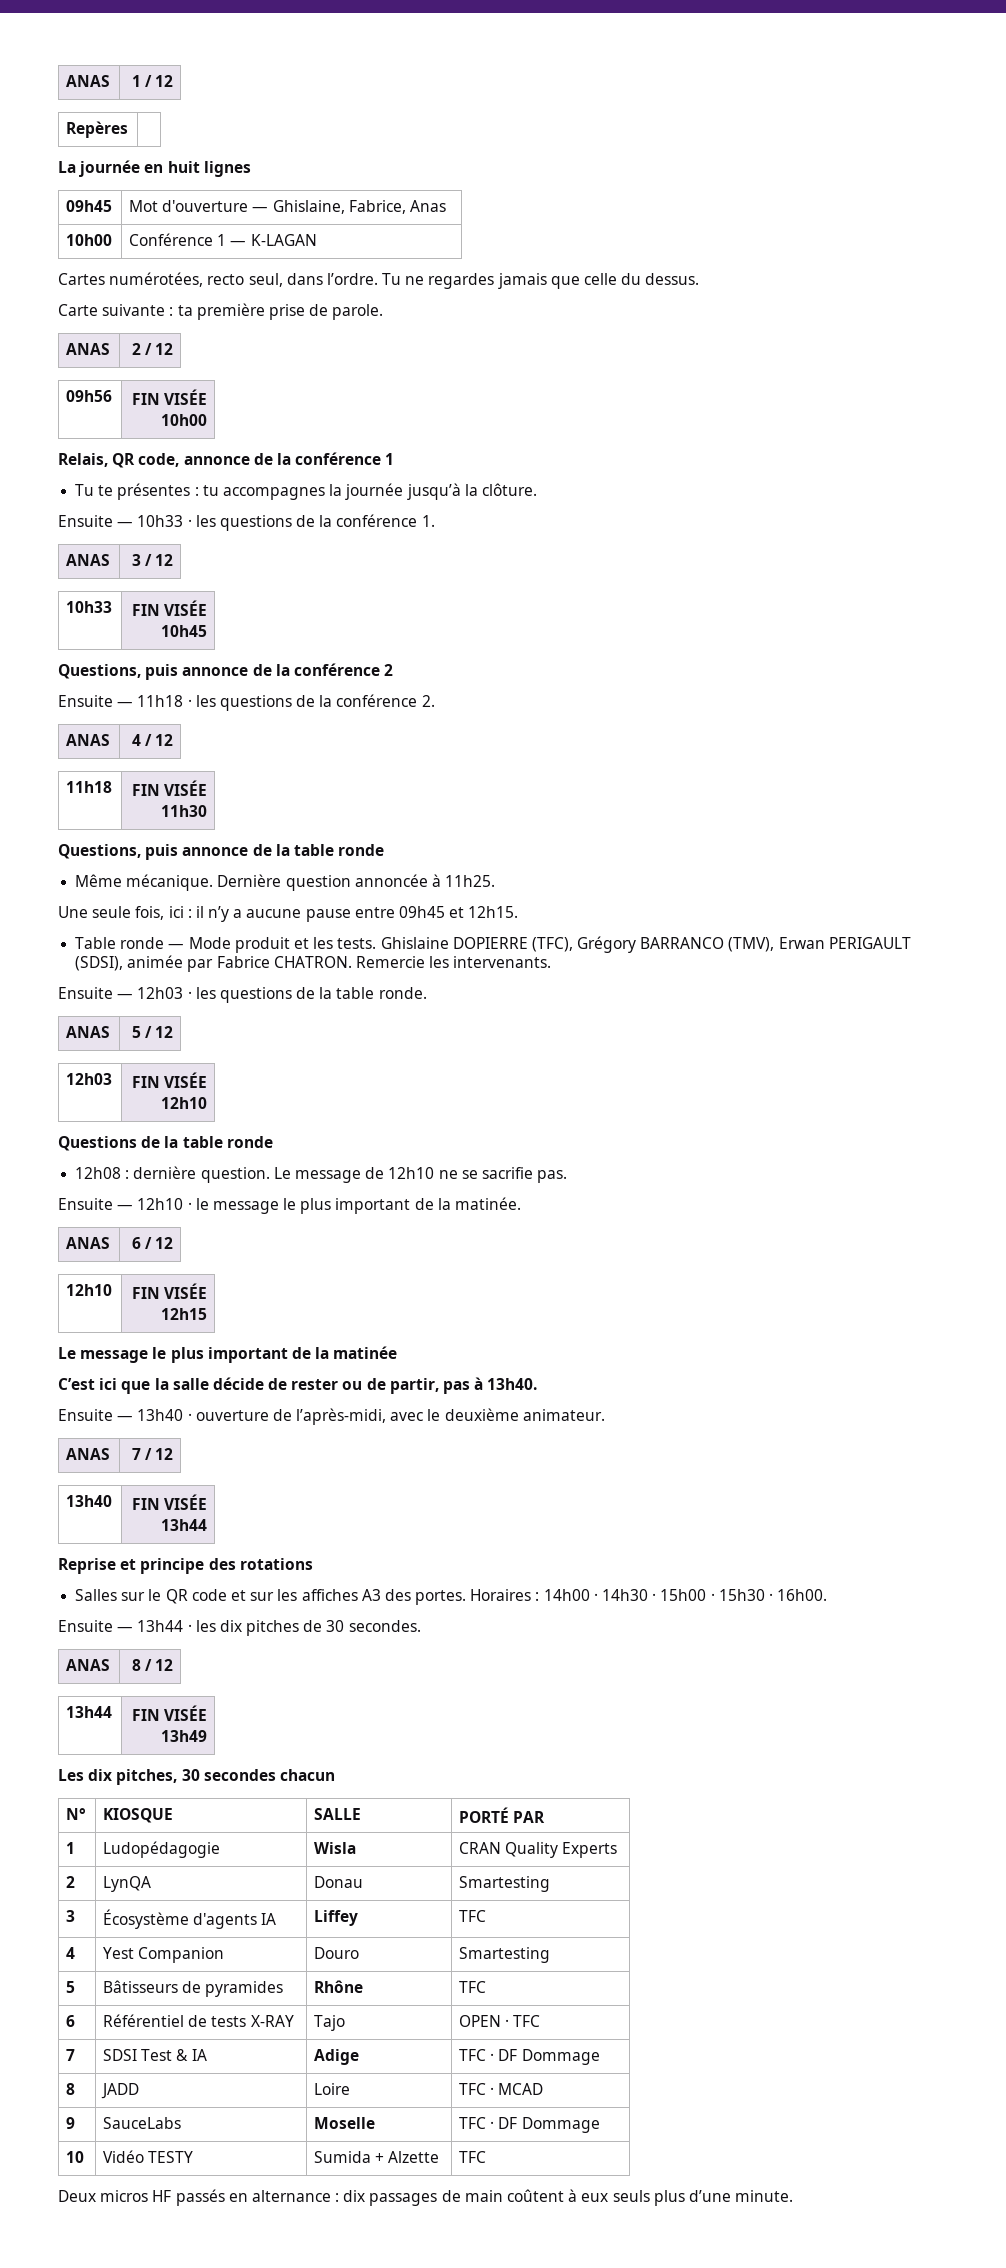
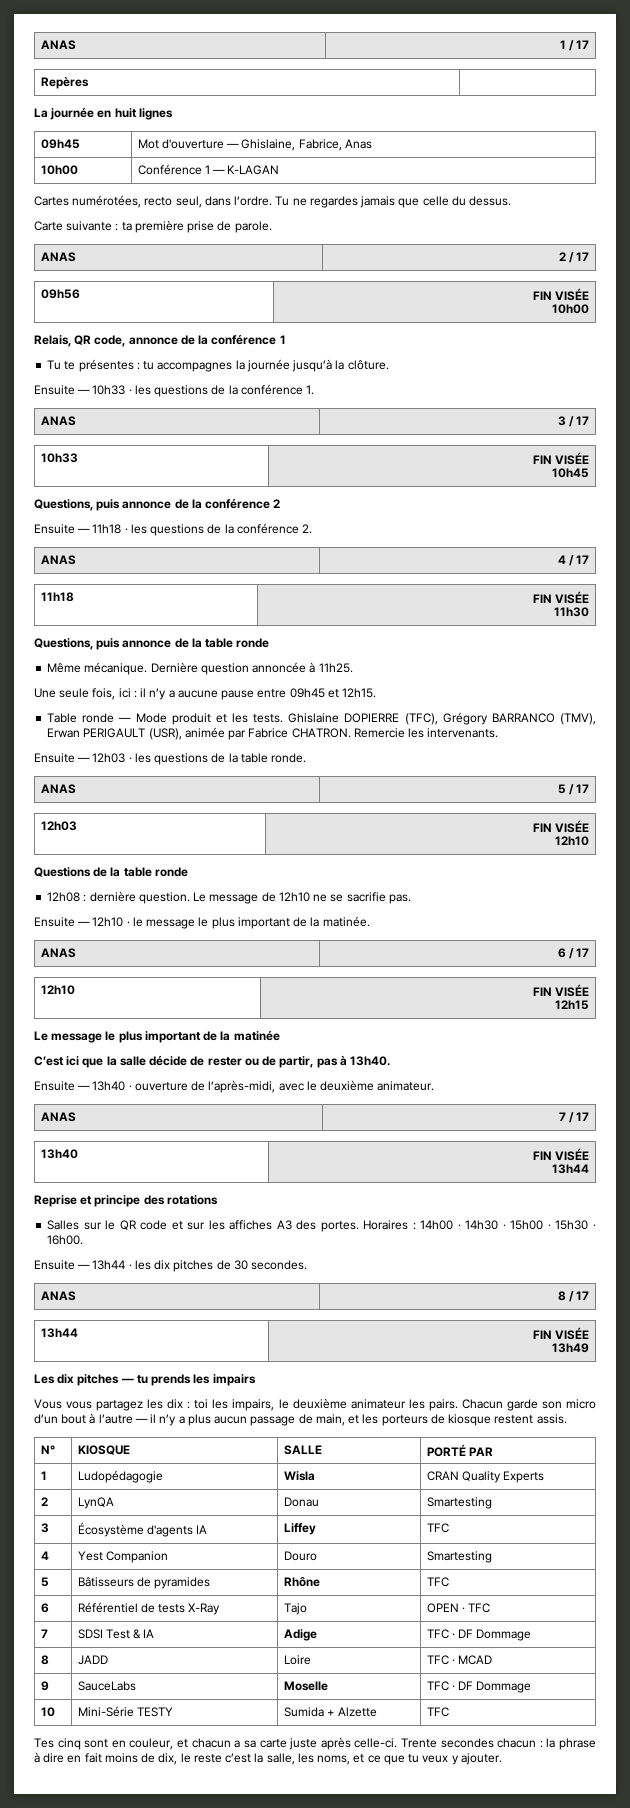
[154,75,173,87] 12 -> [576,40,590,49] 17
[154,343,173,355] 12 -> [576,252,590,261] 17
[154,554,173,566] 12 -> [576,416,590,425] 17
[154,734,173,746] 12 -> [576,555,590,564] 17
[75,956,124,971] (SDSI), -> [148,728,182,740] (USR),
[154,1026,173,1038] 12 -> [576,784,590,793] 17
[154,1237,173,1249] 12 -> [576,948,590,957] 17
[154,1448,173,1460] 12 -> [576,1112,590,1121] 17
[154,1659,173,1671] 12 -> [576,1291,590,1300] 17
[116,1769,335,1785] pitches, 30 secondes chacun -> [77,1374,256,1386] [34,1398,596,1411] [34,1413,567,1426] pitches — tu prends les impairs // Vous vous partagez les dix : toi les impairs, le deuxième animateur les pairs. Chacun garde son micro d’un bout à l’autre — il n’y a plus aucun passage de main, et les porteurs de kiosque restent assis.
[250,2015,294,2027] X-RAY -> [188,1603,221,1615] X-Ray
[103,2150,145,2163] Vidéo -> [77,1706,134,1717] Mini-Série
[58,2189,794,2206] Deux micros HF passés en alternance : dix passages de main coûtent à eux seuls plus d’une minute. -> [34,1737,596,1750] [34,1752,502,1765] Tes cinq sont en couleur, et chacun a sa carte juste après celle-ci. Trente secondes chacun : la phrase à dire en fait moins de dix, le reste c’est la salle, les noms, et ce que tu veux y ajouter.

